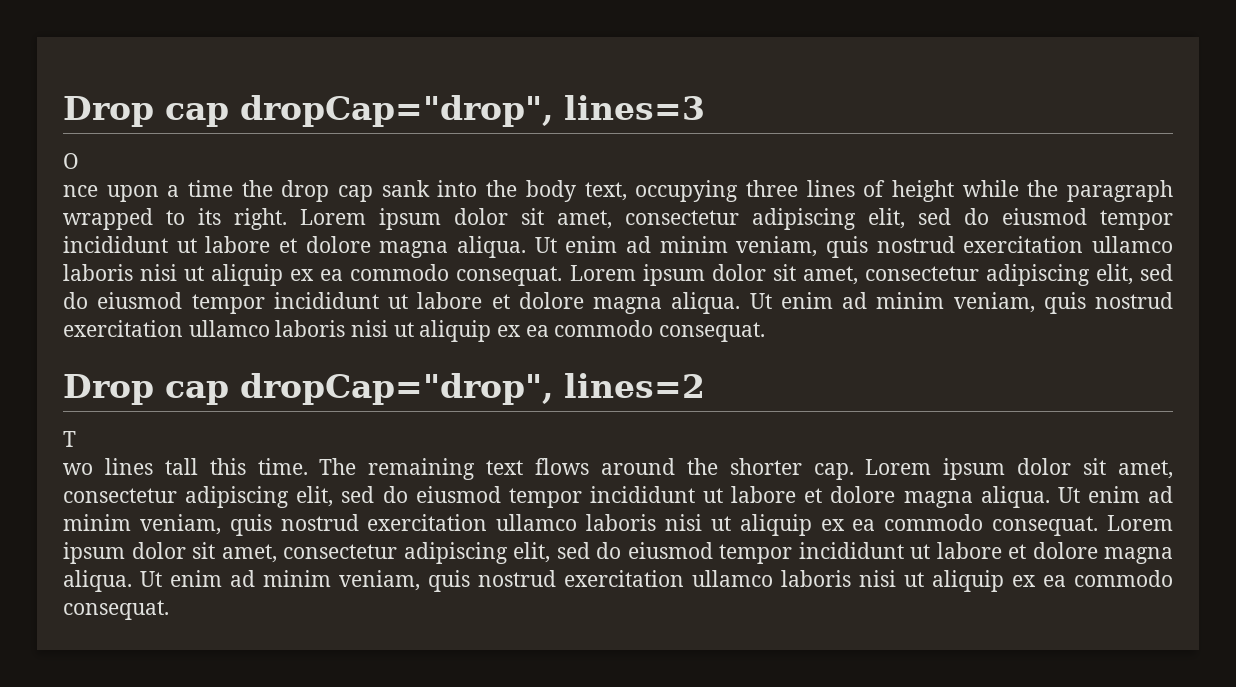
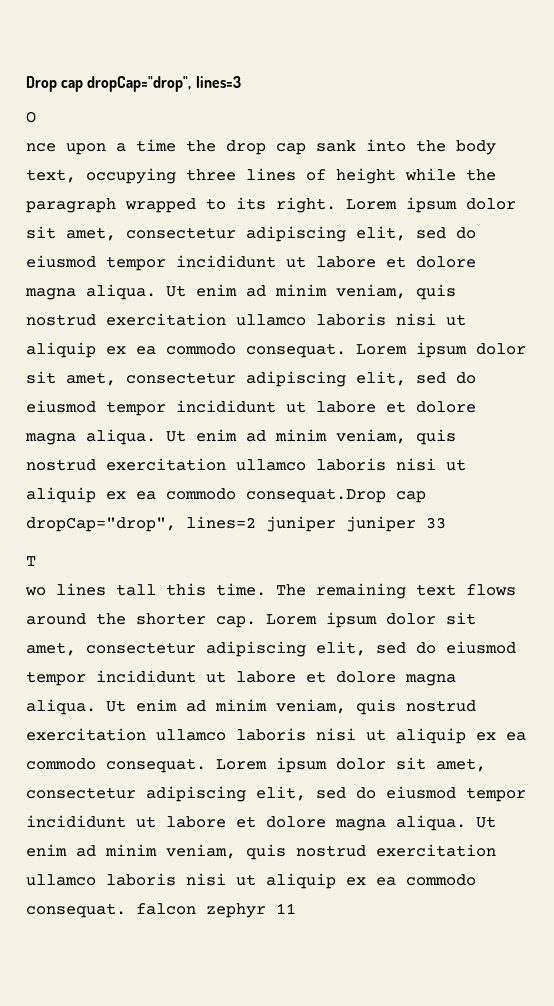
[659,322,766,342] [63,374,154,405] consequat. // Drop -> [246,488,386,503] consequat.Drop
(705, 385) none -> [266,516,446,532] juniper juniper 33
(169, 610) none -> [136,903,296,918] falcon zephyr 11

